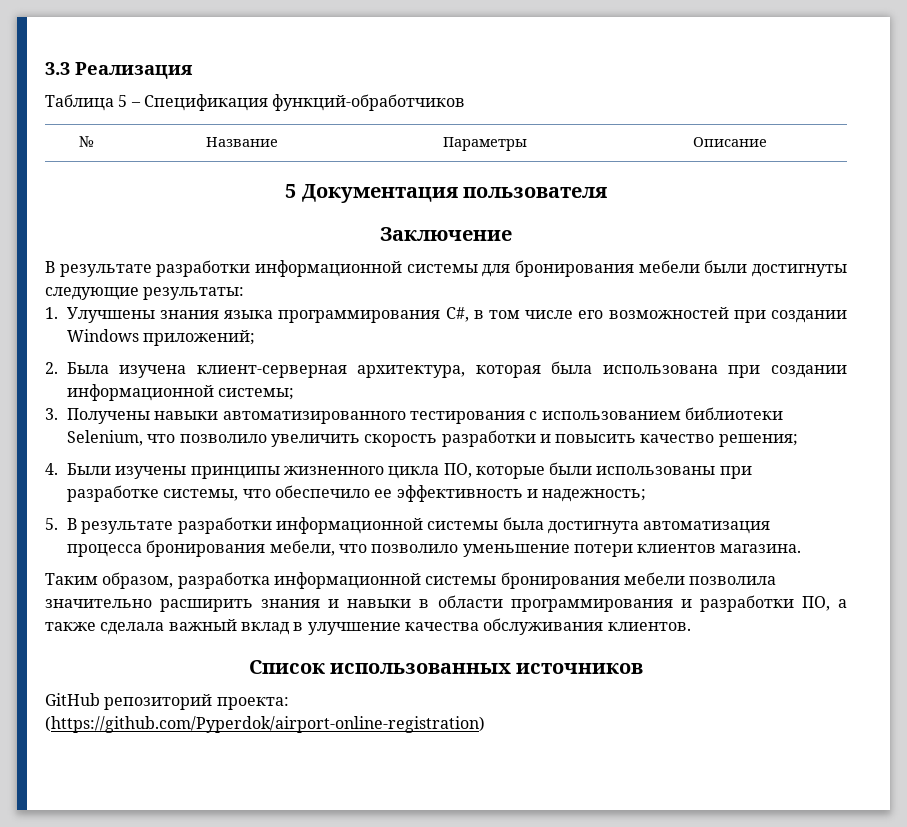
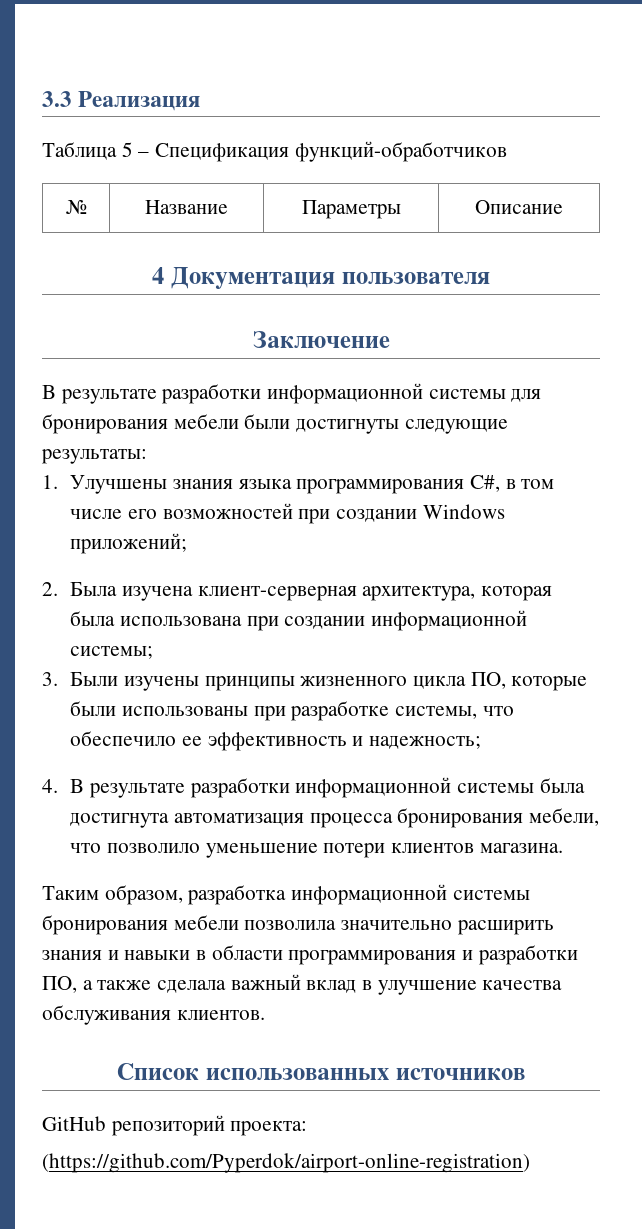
[285,184,297,198] 5 -> [152,267,165,284] 4
[66,407,783,424] [66,430,798,447] [45,463,58,475] Получены навыки автоматизированного тестирования с использованием библиотеки Selenium, что позволило увеличить скорость разработки и повысить качество решения; // 4. -> (58, 679) none
[45,518,58,530] 5. -> [42,779,58,793] 4.

